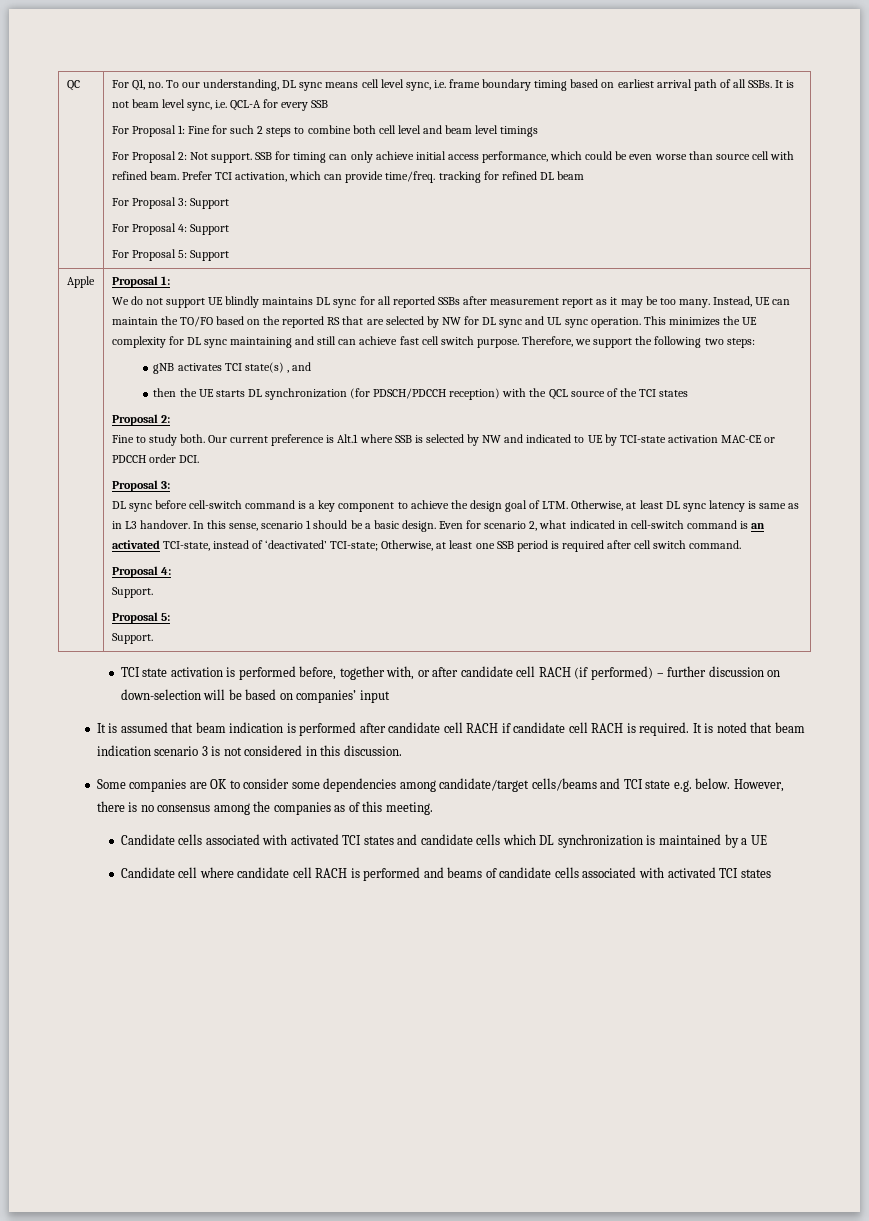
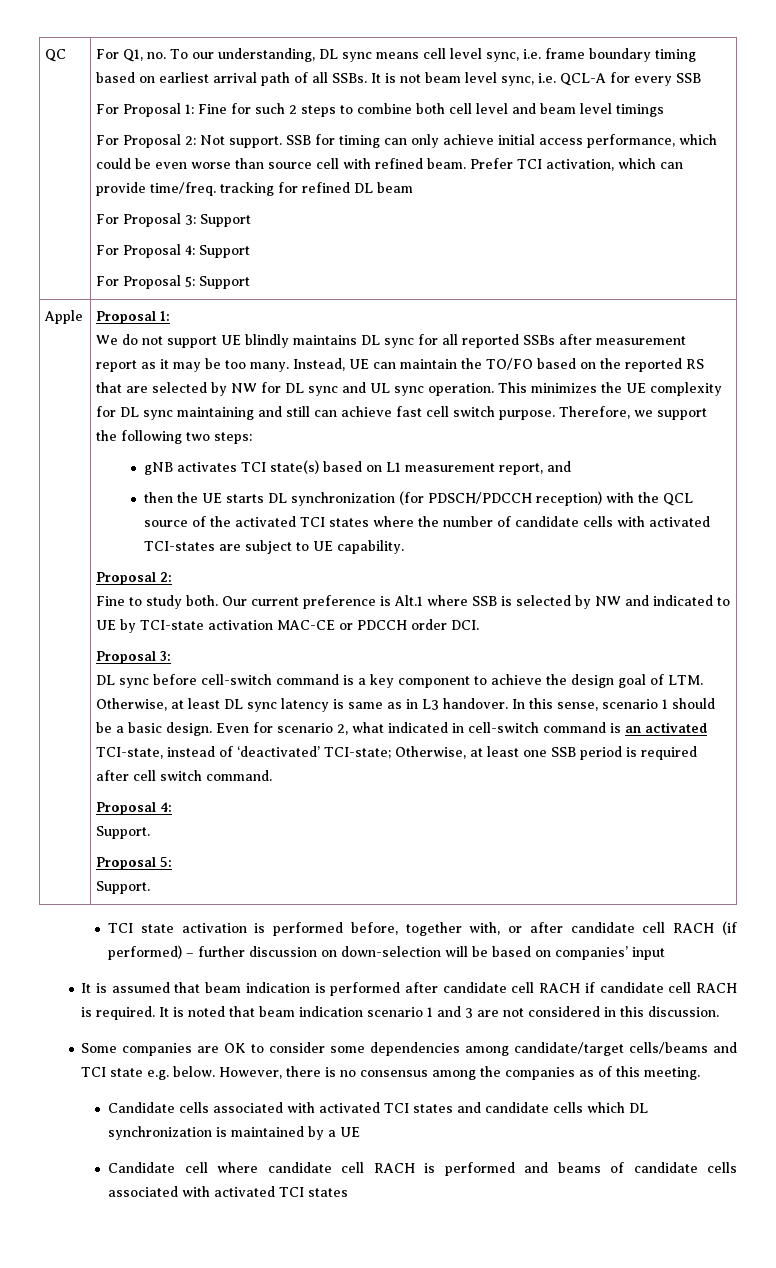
[286,370,289,373] , -> [322,461,543,475] based on L1 measurement report,
[638,389,689,397] TCI states -> [234,516,710,527] [143,540,404,554] activated TCI states where the number of candidate cells with activated TCI-states are subject to UE capability.
[201,746,221,756] 3 is -> [427,1006,500,1018] 1 and 3 are

